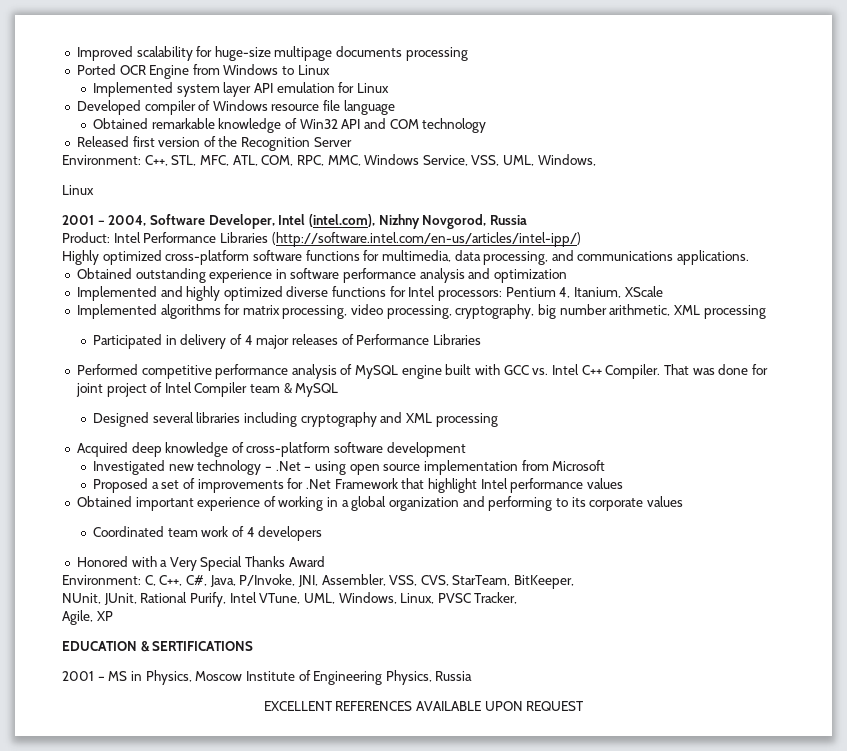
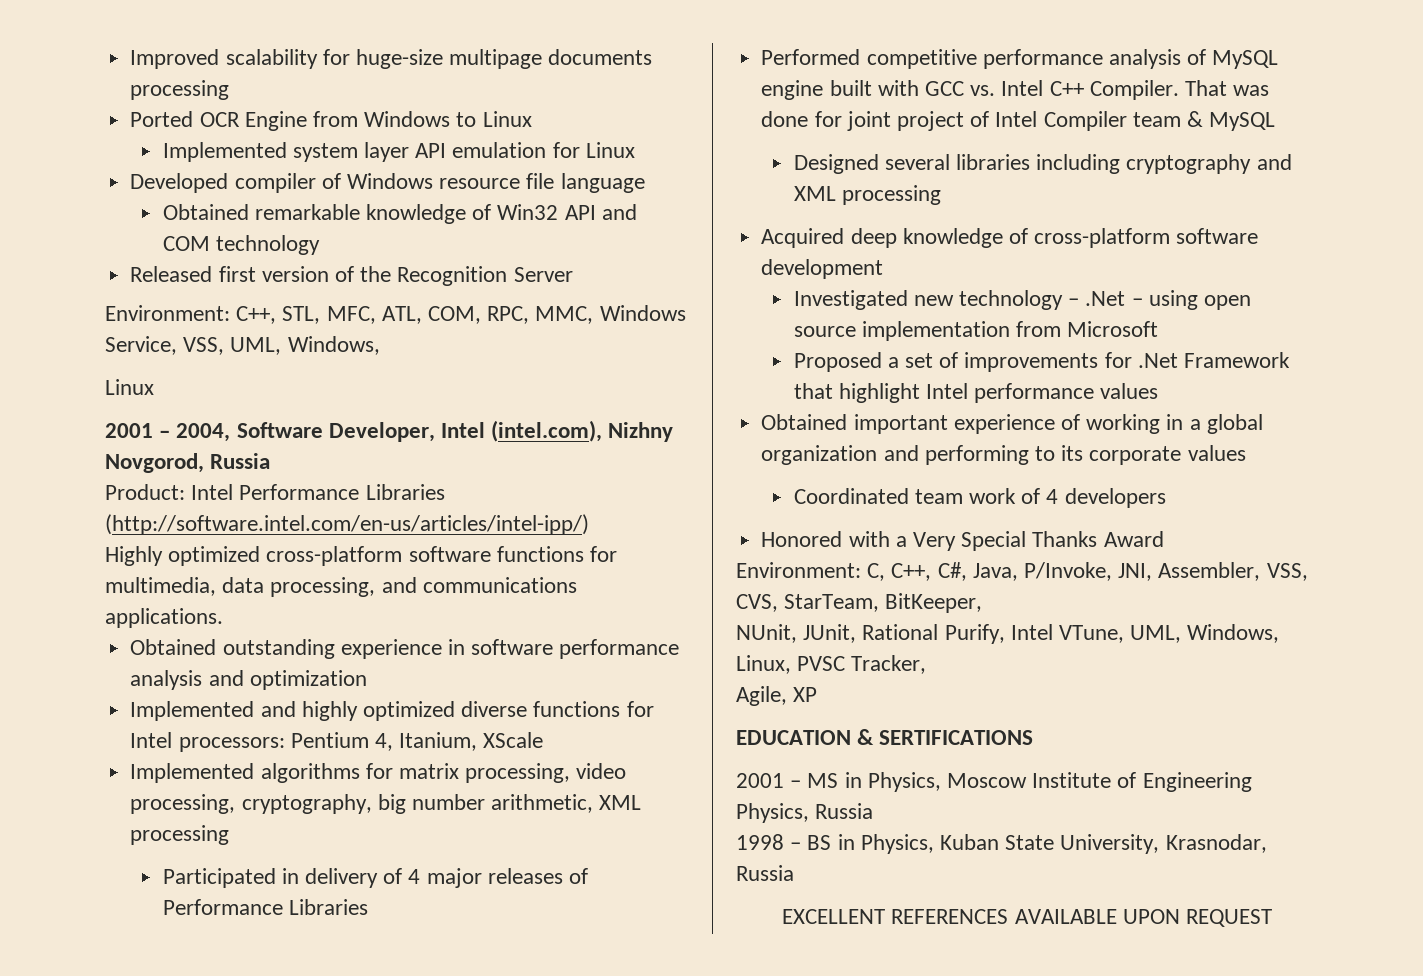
(473, 676) none -> [736,834,1267,854] [736,865,794,881] // 1998 – BS in Physics, Kuban State University, Krasnodar, Russia

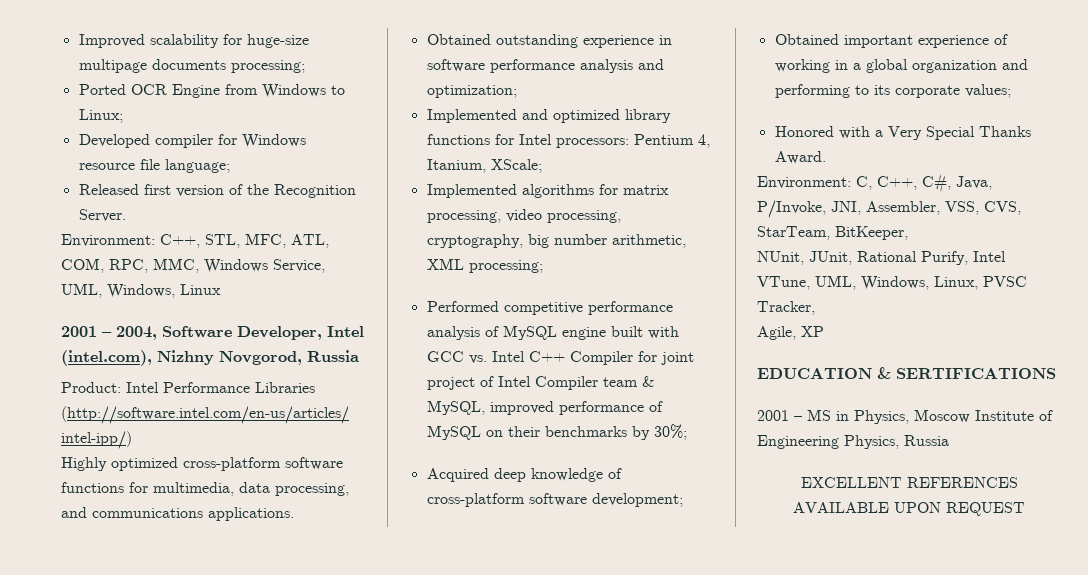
[130,80,230,100] processing -> [230,60,305,73] processing;
[482,111,532,127] [162,142,635,162] Linux // Implemented system layer API emulation for Linux -> [78,109,123,123] Linux;
[321,173,341,189] of -> [217,134,237,145] for
[560,173,645,193] [162,204,637,224] [162,235,320,255] language // Obtained remarkable knowledge of Win32 API and COM technology -> [164,159,230,173] language;
[513,267,573,282] Server -> [78,209,126,222] Server.
[183,336,380,355] VSS, UML, Windows, // -> [61,283,175,298] UML, Windows,
[249,670,367,690] optimization -> [426,85,517,98] optimization;
[301,701,528,721] highly optimized diverse -> [552,109,671,123] optimized library
[483,732,544,748] XScale -> [490,159,542,173] XScale;
[130,825,230,845] [162,868,589,888] [162,899,368,915] processing // Participated in delivery of 4 major releases of Performance Libraries -> [468,260,543,273] processing;
[1089,80,1270,100] [761,111,809,127] Compiler. That was done -> [569,351,633,365] Compiler
[1209,112,1276,131] [793,154,1292,174] [793,185,941,205] MySQL // Designed several libraries including cryptography and XML processing -> [426,400,663,415] [426,424,687,440] MySQL, improved performance of MySQL on their benchmarks by 30%;
[761,259,884,279] [793,290,1252,310] [793,321,1159,341] [793,352,1291,372] [793,383,1159,403] development // Investigated new technology – .Net – using open source implementation from Microsoft // Proposed a set of improvements for .Net Framework that highlight Intel performance values -> [591,493,683,507] development;
[1187,445,1246,461] [793,488,1166,508] values // Coordinated team work of 4 developers -> [964,84,1011,98] values;
[1103,531,1164,547] Award -> [774,151,826,164] Award.
[736,834,1267,854] [736,865,794,881] // 1998 – BS in Physics, Kuban State University, Krasnodar, Russia -> (949, 440) none

